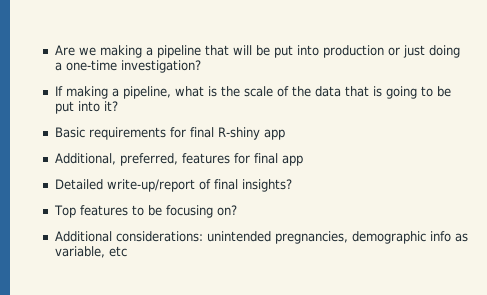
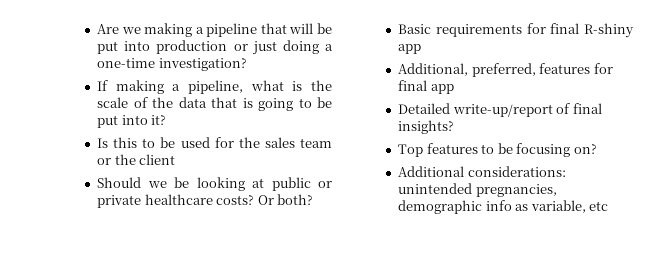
(118, 106) none -> [97,137,332,148] [97,154,176,165] [97,177,332,191] [97,194,314,208] // Is this to be used for the sales team or the client // Should we be looking at public or private healthcare costs? Or both?

